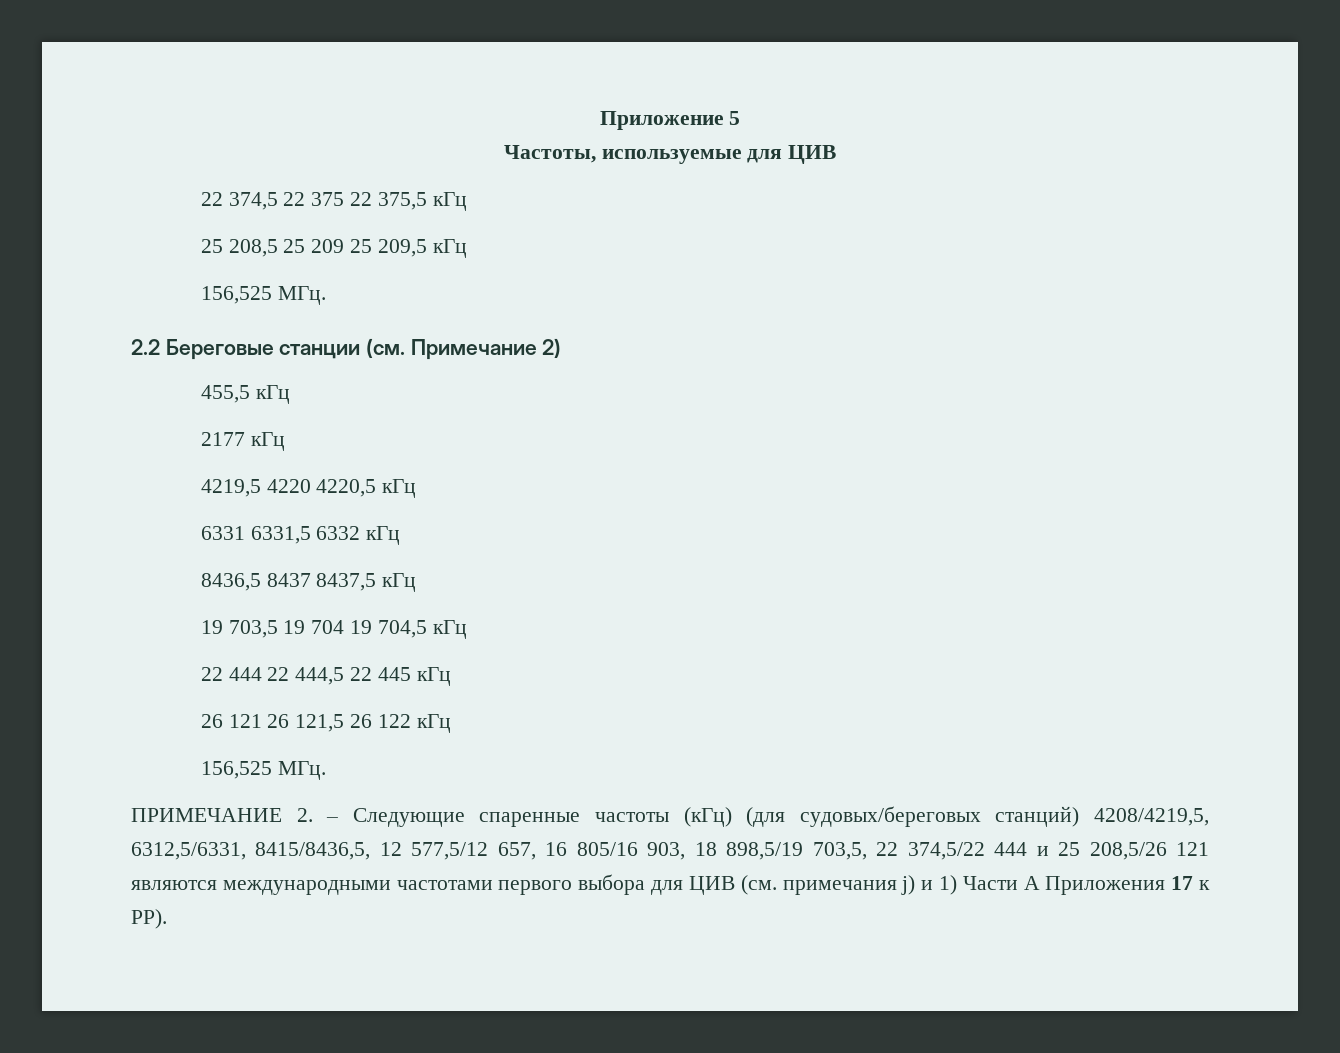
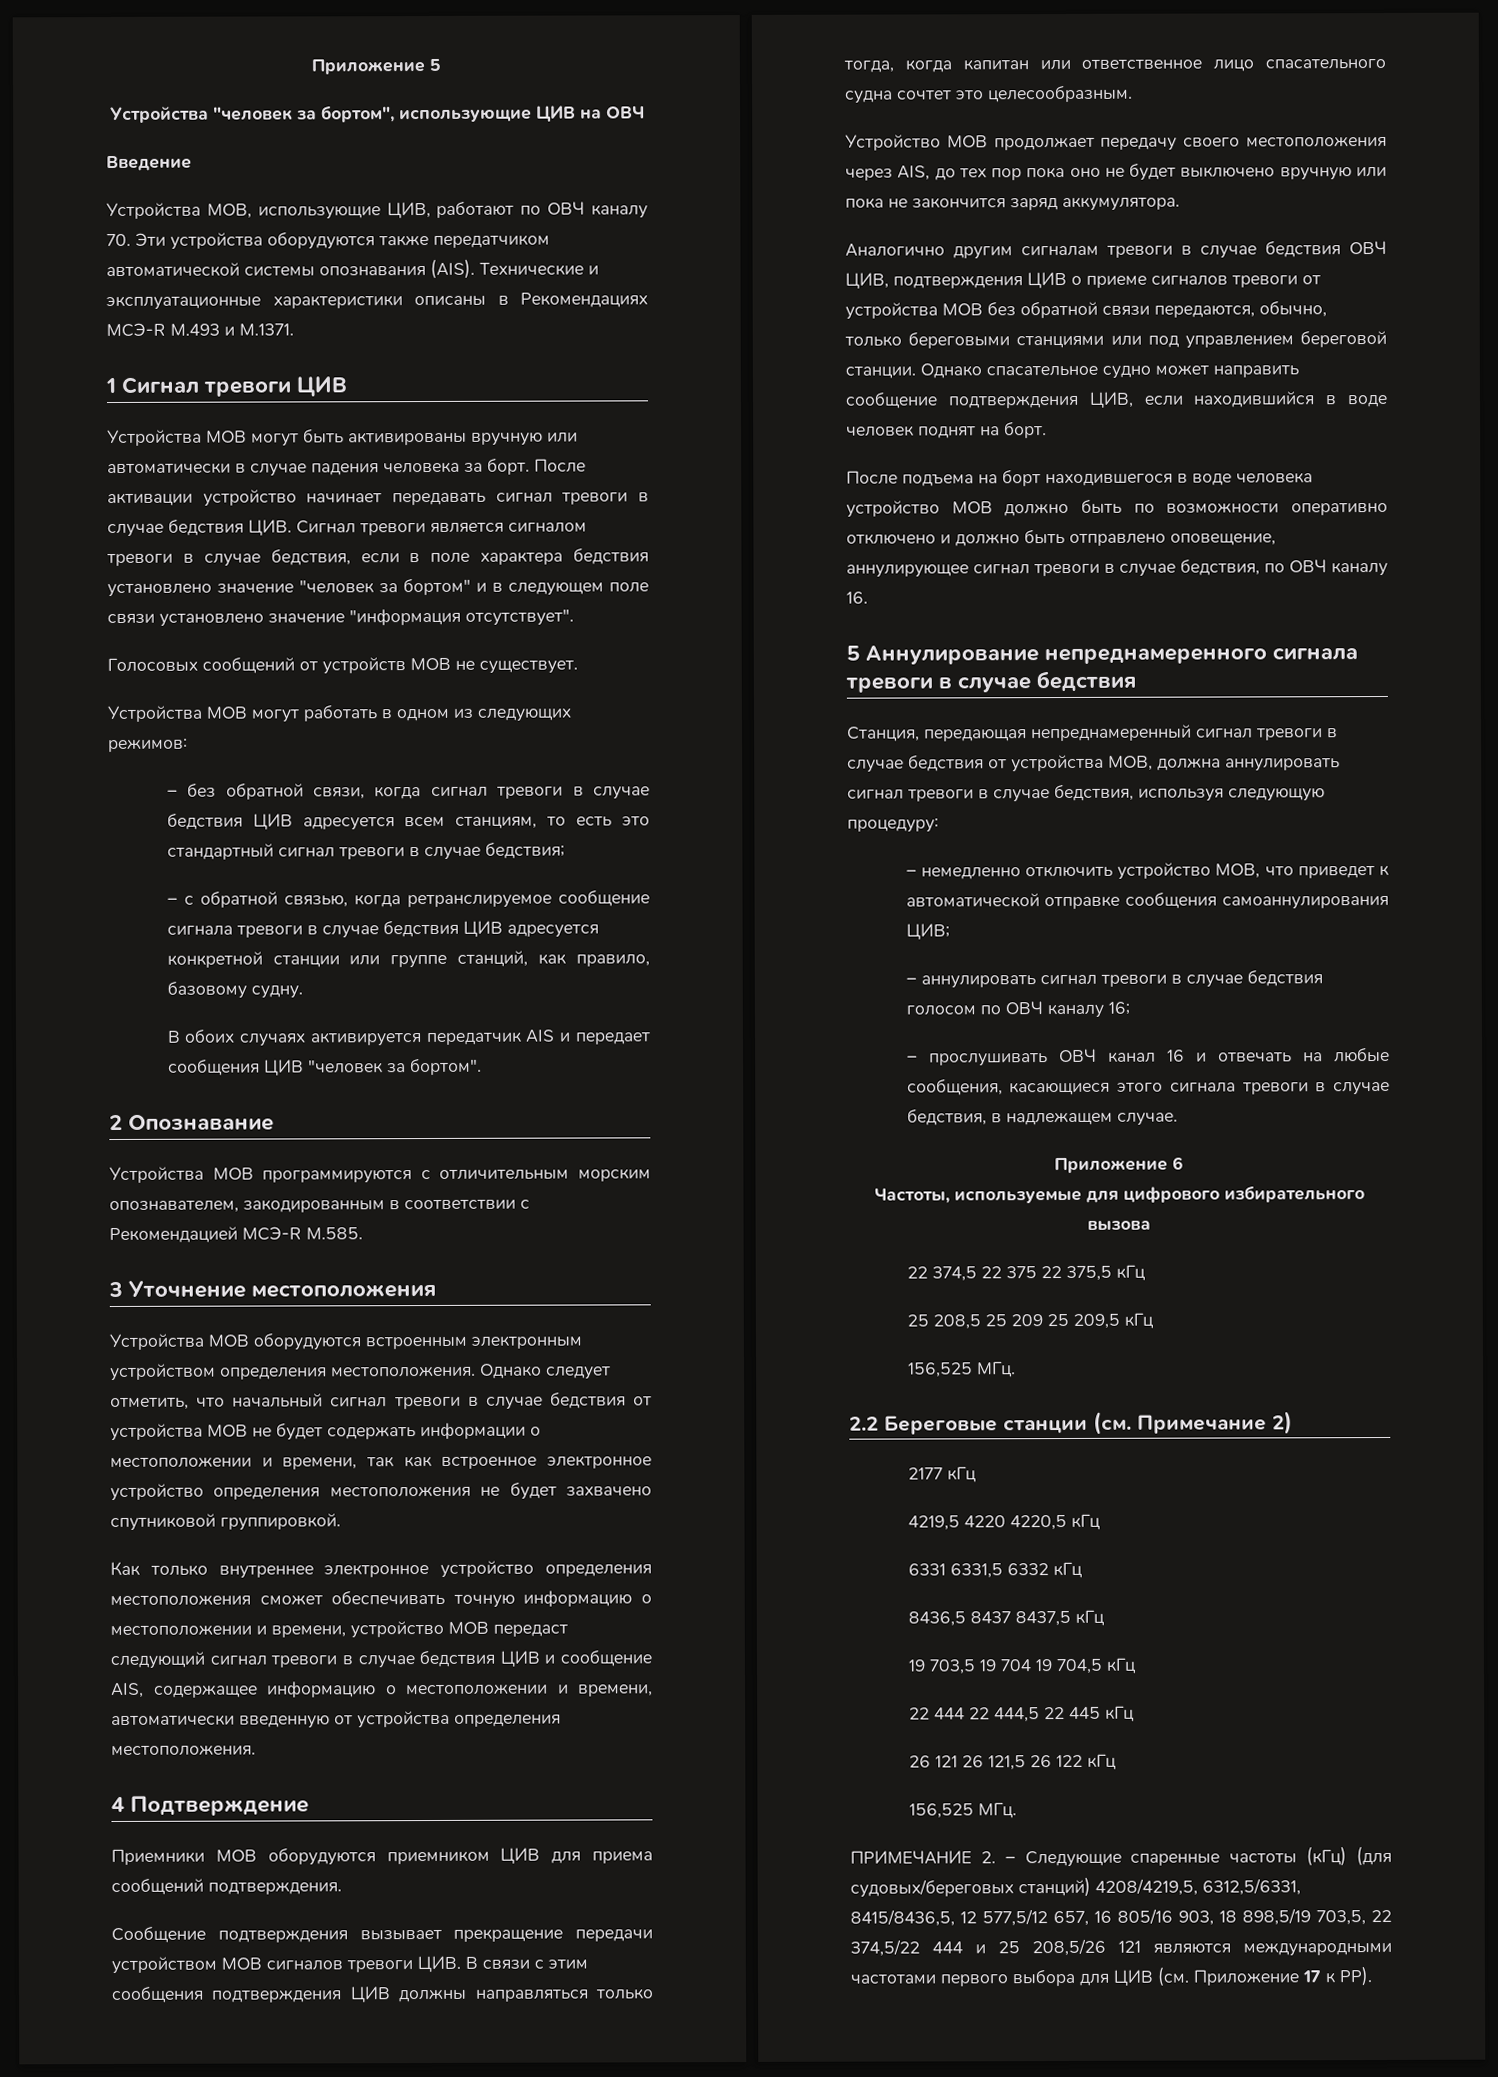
(741, 118) none -> [109,105,645,124] [106,155,192,172] [106,200,648,220] [106,231,550,250] [106,258,599,279] [106,292,648,311] [106,322,294,338] [105,376,347,397] [107,428,578,447] [107,457,586,477] [107,489,650,507] [107,518,587,538] [106,547,649,567] [107,577,649,598] [107,608,574,627] [107,656,578,675] [107,704,572,723] [108,738,188,753] [166,782,650,800] [166,812,651,831] [166,841,565,861] [166,889,650,909] [166,919,599,939] [166,950,650,969] [166,980,303,999] [166,1028,651,1047] [167,1057,482,1076] [109,1114,274,1131] [109,1166,651,1184] [109,1199,530,1214] [109,1226,363,1244] [108,1280,437,1299] [109,1332,582,1351] [110,1363,611,1382] [110,1391,652,1411] [110,1422,541,1442] [110,1455,652,1470] [110,1481,652,1502] [110,1513,341,1532] [110,1560,652,1579] [110,1589,653,1608] [110,1620,568,1639] [110,1649,652,1670] [111,1681,653,1699] [111,1710,561,1729] [111,1744,256,1757] [111,1795,309,1816] [111,1847,653,1866] [111,1877,342,1896] [111,1925,653,1944] [111,1955,588,1975] [111,1985,654,2004] [843,58,1386,73] [845,84,1133,104] [845,134,1387,151] [845,162,1387,181] [845,196,1180,212] [845,240,1387,260] [845,271,1321,289] [845,300,1327,320] [844,329,1387,349] [845,363,1299,379] [845,391,1388,409] [846,421,1047,439] [846,469,1313,487] [846,498,1388,518] [846,529,1276,547] [846,558,1388,578] [846,591,868,604] [846,645,1358,665] [845,670,1137,693] [847,724,1338,742] [847,754,1340,773] [847,783,1325,803] [847,818,939,833] [905,862,1390,880] [905,891,1389,910] [905,923,950,940] [905,969,1323,989] [905,1001,1130,1019] [906,1046,1390,1067] [906,1078,1390,1096] [906,1108,1178,1126] [1054,1156,1184,1174] // Устройства "человек за бортом", использующие ЦИВ на ОВЧ // Введение // Устройства MOB, использующие ЦИВ, работают по ОВЧ каналу 70. Эти устройства оборудуются также передатчиком автоматической системы опознавания (AIS). Технические и эксплуатационные характеристики описаны в Рекомендациях МСЭ-R M.493 и M.1371. // 1 Сигнал тревоги ЦИВ // Устройства MOB могут быть активированы вручную или автоматически в случае падения человека за борт. После активации устройство начинает передавать сигнал тревоги в случае бедствия ЦИВ. Сигнал тревоги является сигналом тревоги в случае бедствия, если в поле характера бедствия установлено значение "человек за бортом" и в следующем поле связи установлено значение "информация отсутствует". // Голосовых сообщений от устройств MOB не существует. // Устройства MOB могут работать в одном из следующих режимов: // – без обратной связи, когда сигнал тревоги в случае бедствия ЦИВ адресуется всем станциям, то есть это стандартный сигнал тревоги в случае бедствия; // – с обратной связью, когда ретранслируемое сообщение сигнала тревоги в случае бедствия ЦИВ адресуется конкретной станции или группе станций, как правило, базовому судну. // В обоих случаях активируется передатчик AIS и передает сообщения ЦИВ "человек за бортом". // 2 Опознавание // Устройства MOB программируются с отличительным морским опознавателем, закодированным в соответствии с Рекомендацией МСЭ-R M.585. // 3 Уточнение местоположения // Устройства MOB оборудуются встроенным электронным устройством определения местоположения. Однако следует отметить, что начальный сигнал тревоги в случае бедствия от устройства MOB не будет содержать информации о местоположении и времени, так как встроенное электронное устройство определения местоположения не будет захвачено спутниковой группировкой. // Как только внутреннее электронное устройство определения местоположения сможет обеспечивать точную информацию о местоположении и времени, устройство МОВ передаст следующий сигнал тревоги в случае бедствия ЦИВ и сообщение AIS, содержащее информацию о местоположении и времени, автоматически введенную от устройства определения местоположения. // 4 Подтверждение // Приемники MOB оборудуются приемником ЦИВ для приема сообщений подтверждения. // Сообщение подтверждения вызывает прекращение передачи устройством МОВ сигналов тревоги ЦИВ. В связи с этим сообщения подтверждения ЦИВ должны направляться только тогда, когда капитан или ответственное лицо спасательного судна сочтет это целесообразным. // Устройство MOB продолжает передачу своего местоположения через AIS, до тех пор пока оно не будет выключено вручную или пока не закончится заряд аккумулятора. // Аналогично другим сигналам тревоги в случае бедствия ОВЧ ЦИВ, подтверждения ЦИВ о приеме сигналов тревоги от устройства МОВ без обратной связи передаются, обычно, только береговыми станциями или под управлением береговой станции. Однако спасательное судно может направить сообщение подтверждения ЦИВ, если находившийся в воде человек поднят на борт. // После подъема на борт находившегося в воде человека устройство МОВ должно быть по возможности оперативно отключено и должно быть отправлено оповещение, аннулирующее сигнал тревоги в случае бедствия, по ОВЧ каналу 16. // 5 Аннулирование непреднамеренного сигнала тревоги в случае бедствия // Станция, передающая непреднамеренный сигнал тревоги в случае бедствия от устройства МОВ, должна аннулировать сигнал тревоги в случае бедствия, используя следующую процедуру: // – немедленно отключить устройство МОВ, что приведет к автоматической отправке сообщения самоаннулирования ЦИВ; // – аннулировать сигнал тревоги в случае бедствия голосом по ОВЧ каналу 16; // – прослушивать ОВЧ канал 16 и отвечать на любые сообщения, касающиеся этого сигнала тревоги в случае бедствия, в надлежащем случае. // Приложение 6
[788,145,837,164] ЦИВ -> [1122,1185,1365,1203] [1087,1219,1151,1230] цифрового избирательного вызова
[200,385,290,404] // 455,5 кГц -> (1293, 1423) none
[782,875,1166,895] примечания j) и 1) Части А Приложения -> [1193,1969,1299,1986] Приложение

